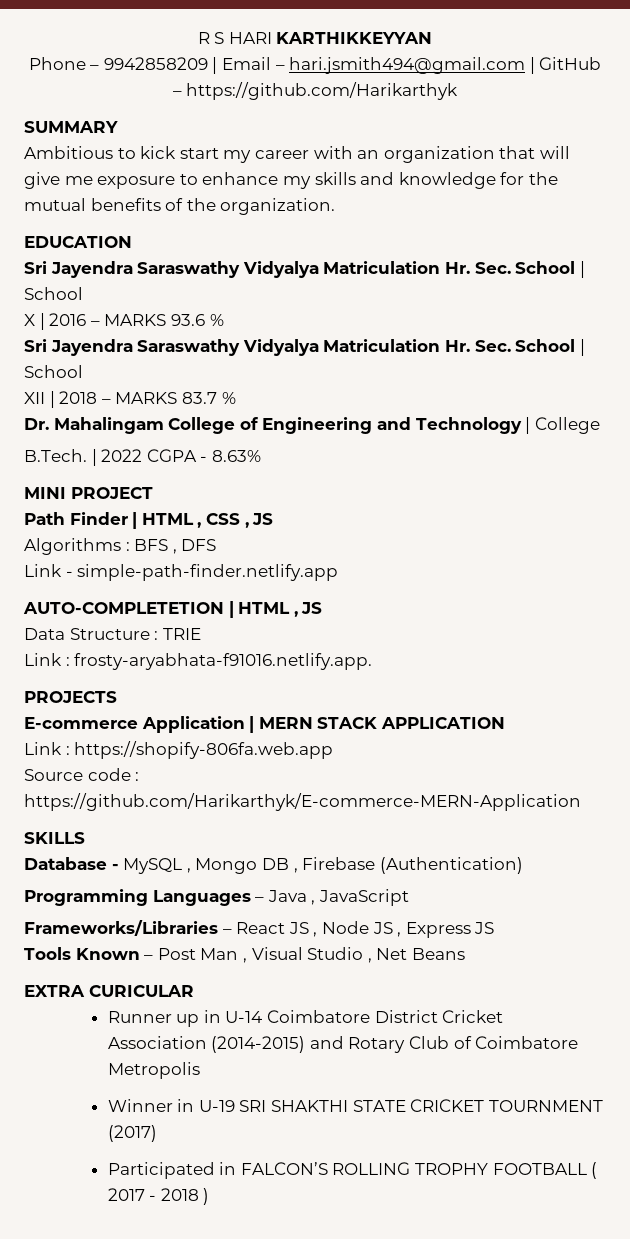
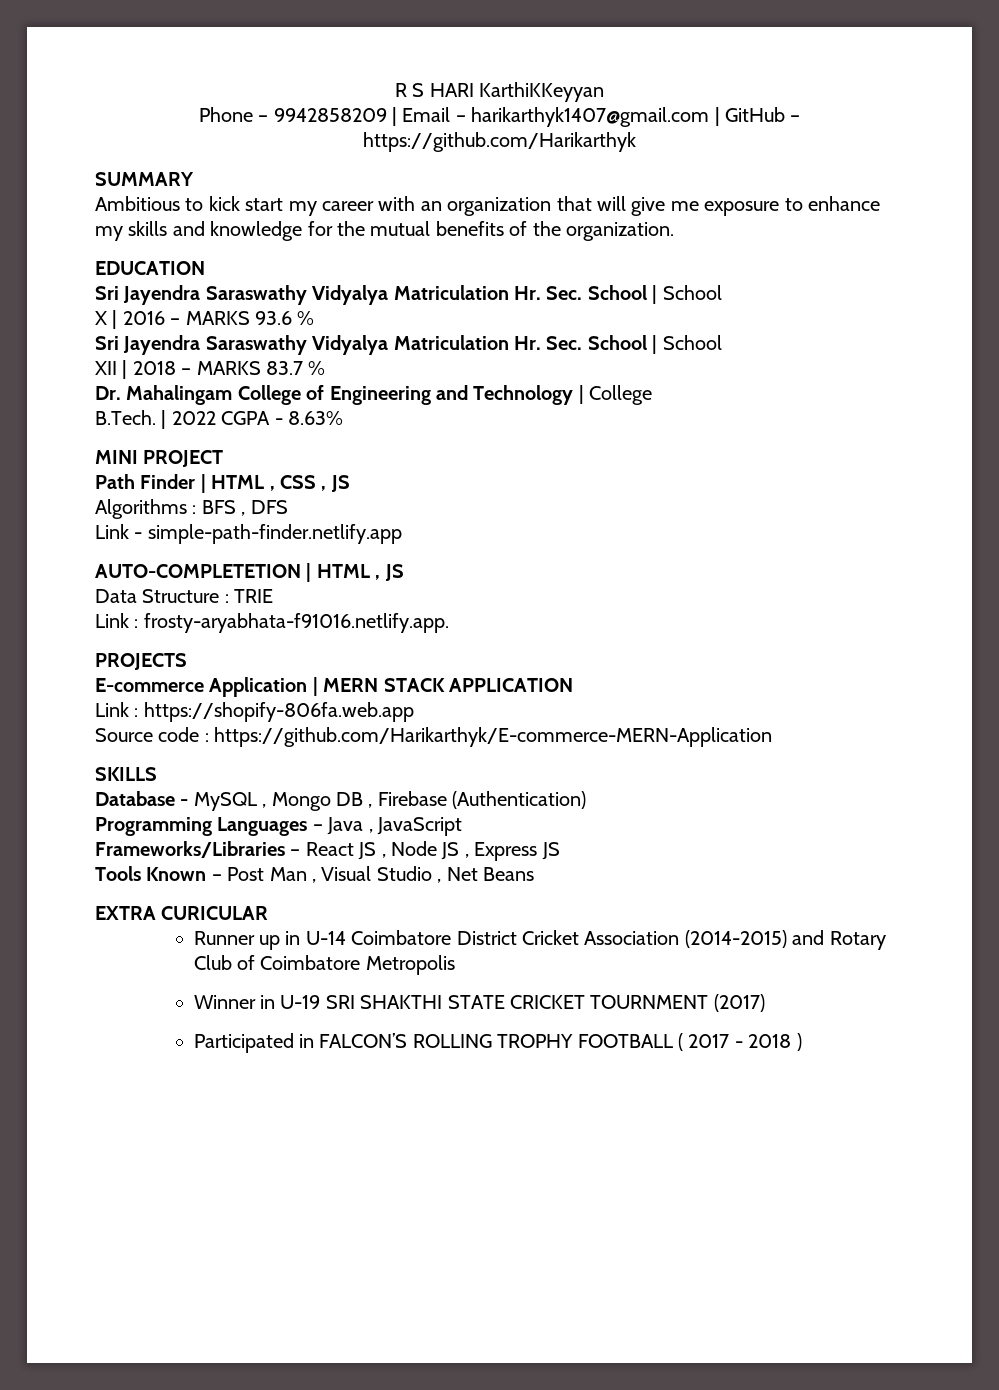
[276,32,433,44] KARTHIKKEYYAN -> [479,82,605,102] KarthiKKeyyan
[289,57,526,74] hari.jsmith494@gmail.com -> [471,107,710,127] harikarthyk1407@gmail.com

